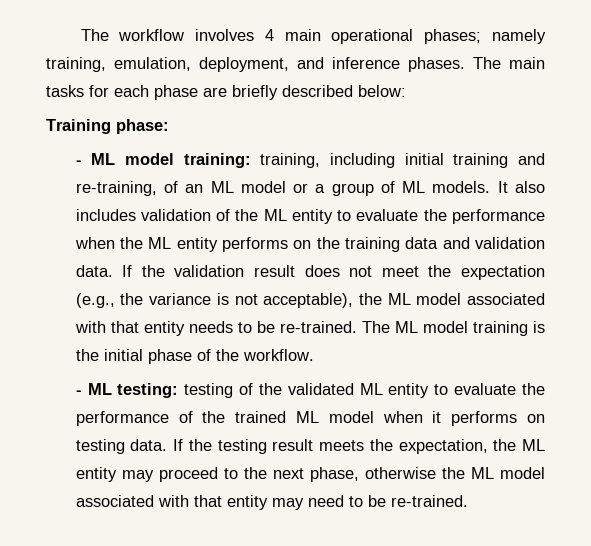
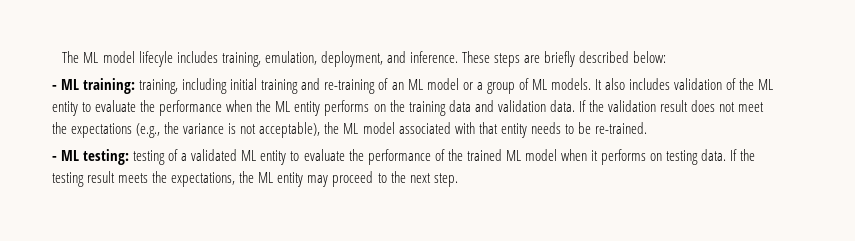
[80,29,546,44] [46,57,545,72] [46,85,198,100] The workflow involves 4 main operational phases; namely training, emulation, deployment, and inference phases. The main tasks for each phase -> [62,51,520,67] The ML model lifecyle includes training, emulation, deployment, and inference. These steps
[46,119,169,134] [75,153,175,165] // Training phase: // - ML model -> [52,79,80,90] // - ML
[75,181,157,196] re-training, -> [324,79,376,94] re-training
[461,265,545,280] expectation -> [71,123,133,138] expectations
[361,321,545,336] [75,349,314,364] The ML model training is the initial phase of the workflow. -> (647, 128) none
[258,383,282,395] the -> [181,153,188,161] a
[398,439,488,454] expectation, -> [171,172,236,187] expectations,
[309,467,545,482] [75,495,468,510] phase, otherwise the ML model associated with that entity may need to be re-trained. -> [433,173,458,187] step.

